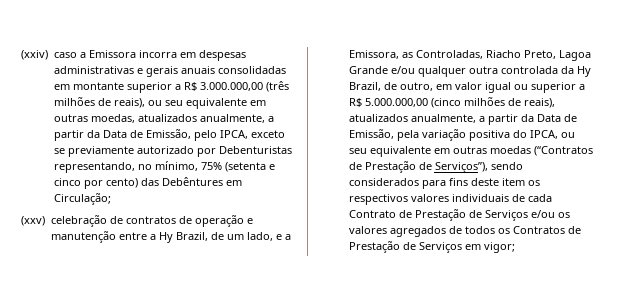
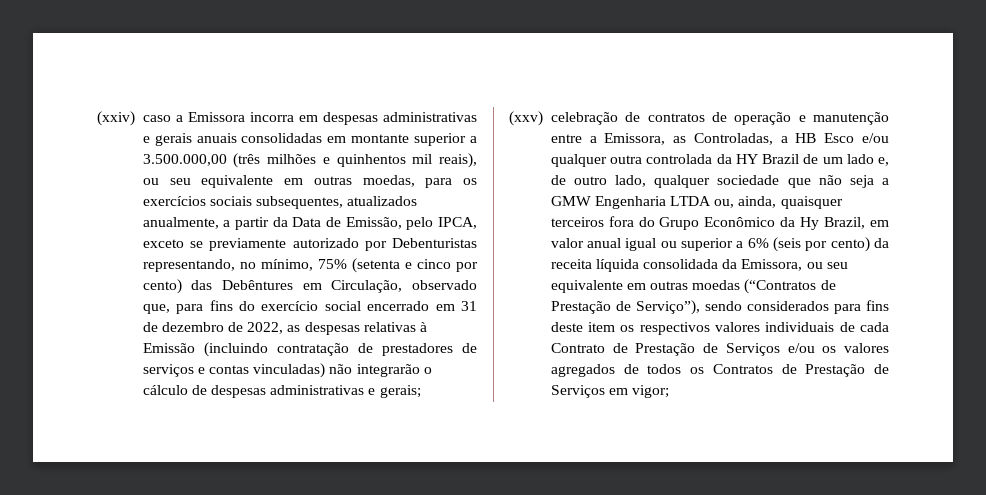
[183,81,289,92] [53,97,111,106] R$ 3.000.000,00 (três milhões de -> [142,153,433,168] 3.500.000,00 (três milhões e quinhentos mil
(135, 118) none -> [425,178,477,188] [142,196,344,209] para os exercícios sociais subsequentes,
[53,193,111,205] Circulação; -> [331,280,477,293] [142,300,477,314] [142,322,428,335] [142,342,478,357] [142,363,432,378] [142,385,421,398] Circulação, observado que, para fins do exercício social encerrado em 31 de dezembro de 2022, as despesas relativas à Emissão (incluindo contratação de prestadores de serviços e contas vinculadas) não integrarão o cálculo de despesas administrativas e gerais;
[158,232,291,243] [348,50,591,61] [348,66,388,74] Hy Brazil, de um lado, e a Emissora, as Controladas, Riacho Preto, Lagoa Grande -> [604,133,855,145] Emissora, as Controladas, a HB Esco
[576,66,591,77] [348,82,433,91] Hy Brazil, de outro, -> [735,154,889,166] [550,175,889,188] [550,196,843,209] [550,216,866,230] HY Brazil de um lado e, de outro lado, qualquer sociedade que não seja a GMW Engenharia LTDA ou, ainda, quaisquer terceiros fora do Grupo Econômico da Hy Brazil,
(482, 86) none -> [587,238,622,248] anual
[348,97,555,108] [348,114,577,125] [348,129,558,141] R$ 5.000.000,00 (cinco milhões de reais), atualizados anualmente, a partir da Data de Emissão, pela variação positiva do IPCA, -> [747,237,889,252] [550,259,803,272] 6% (seis por cento) da receita líquida consolidada da Emissora,
[434,162,488,173] Serviços”), -> [635,300,700,315] Serviço”),

